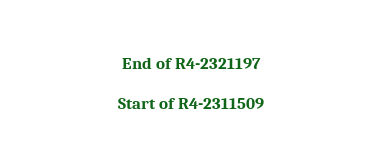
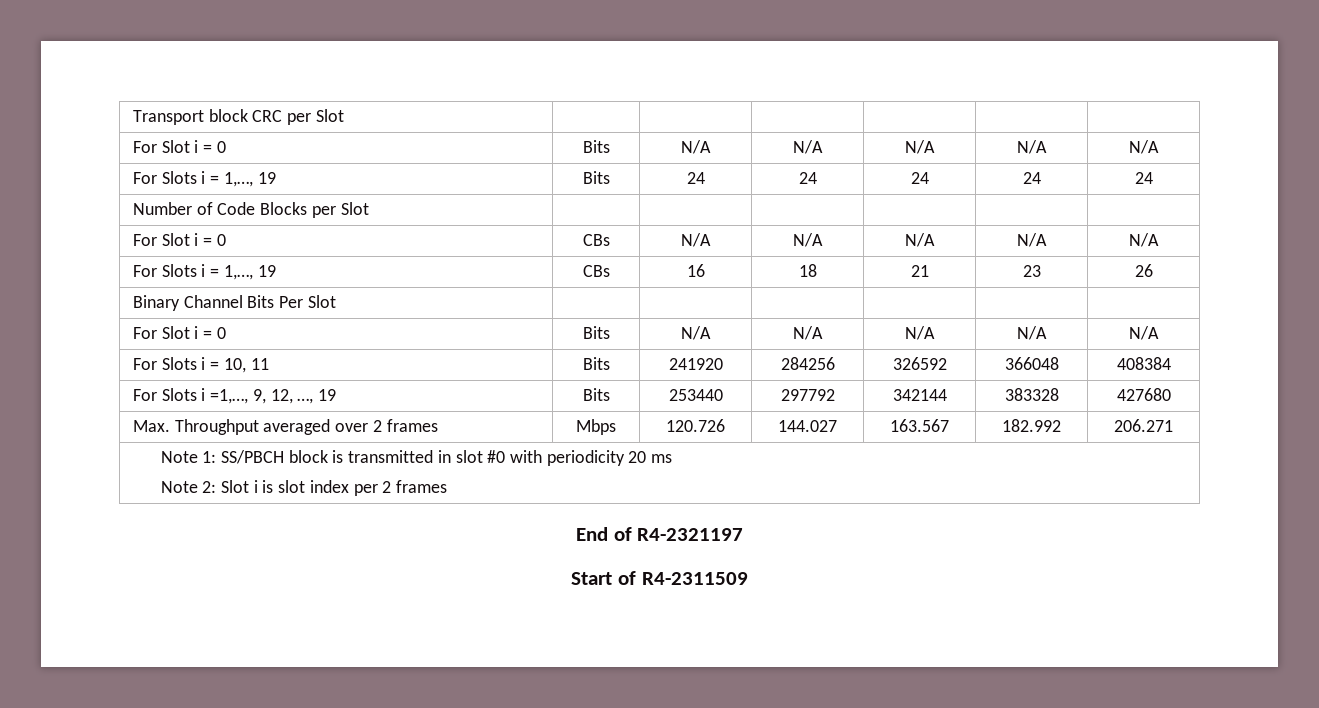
(121, 63) none -> [132,109,344,125] [132,140,226,153] [582,140,610,153] [681,140,711,154] [793,140,823,154] [905,140,935,154] [1017,140,1047,154] [1129,140,1159,154] [132,171,276,187] [582,171,610,184] [686,172,705,184] [798,172,817,184] [910,172,929,184] [1022,172,1041,184] [1134,172,1153,184] [132,202,369,218] [132,233,226,246] [582,234,610,246] [681,233,711,247] [793,233,823,247] [905,233,935,247] [1017,233,1047,247] [1129,233,1159,247] [132,264,276,280] [582,265,610,277] [686,264,705,277] [798,264,817,277] [910,265,929,277] [1022,265,1041,277] [1134,264,1153,277] [132,295,336,311] [132,326,226,339] [582,326,610,339] [681,326,711,340] [793,326,823,340] [905,326,935,340] [1017,326,1047,340] [1129,326,1159,340] [132,357,269,373] [582,357,610,370] [668,358,723,370] [780,357,835,370] [892,357,947,370] [1004,357,1059,370] [1116,357,1171,370] [132,388,337,404] [582,388,610,401] [668,389,723,401] [780,389,835,401] [892,389,947,401] [1004,388,1059,401] [1116,388,1171,401] [132,419,438,435] [576,419,616,435] [666,419,725,432] [778,420,837,432] [890,419,949,432] [1002,419,1061,432] [1114,419,1173,432] [160,450,673,466] [160,480,448,496] Transport block CRC per Slot | | | | | | // For Slot i = 0 | Bits | N/A | N/A | N/A | N/A | N/A // For Slots i = 1,…, 19 | Bits | 24 | 24 | 24 | 24 | 24 // Number of Code Blocks per Slot | | | | | | // For Slot i = 0 | CBs | N/A | N/A | N/A | N/A | N/A // For Slots i = 1,…, 19 | CBs | 16 | 18 | 21 | 23 | 26 // Binary Channel Bits Per Slot | | | | | | // For Slot i = 0 | Bits | N/A | N/A | N/A | N/A | N/A // For Slots i = 10, 11 | Bits | 241920 | 284256 | 326592 | 366048 | 408384 // For Slots i =1,…, 9, 12, …, 19 | Bits | 253440 | 297792 | 342144 | 383328 | 427680 // Max. Throughput averaged over 2 frames | Mbps | 120.726 | 144.027 | 163.567 | 182.992 | 206.271 // Note 1: SS/PBCH block is transmitted in slot #0 with periodicity 20 ms // Note 2: Slot i is slot index per 2 frames //

